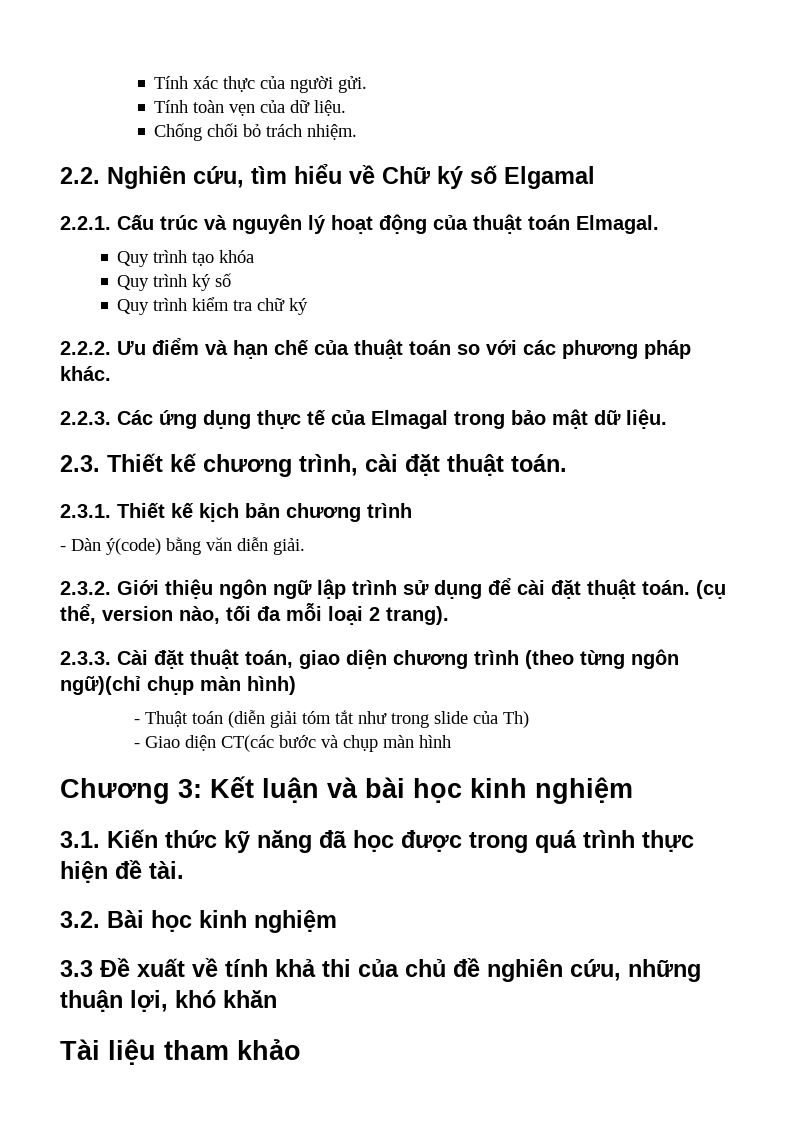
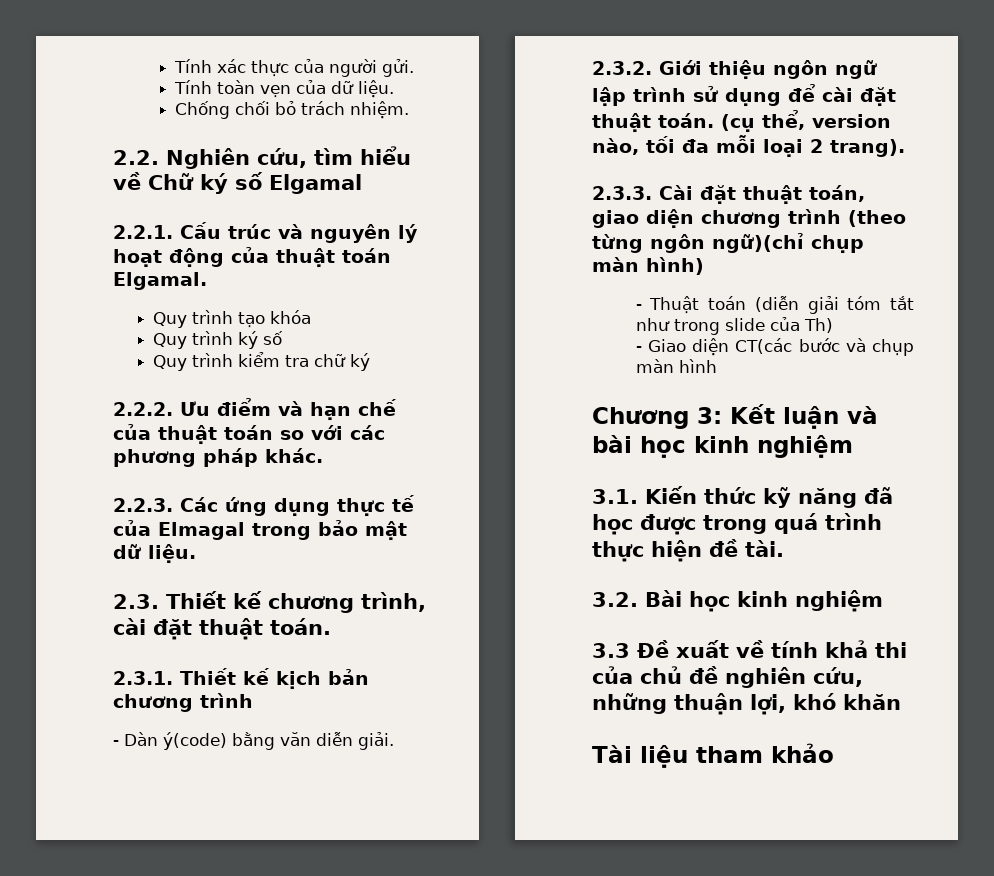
[576,215,659,234] Elmagal. -> [113,272,207,290] Elgamal.

